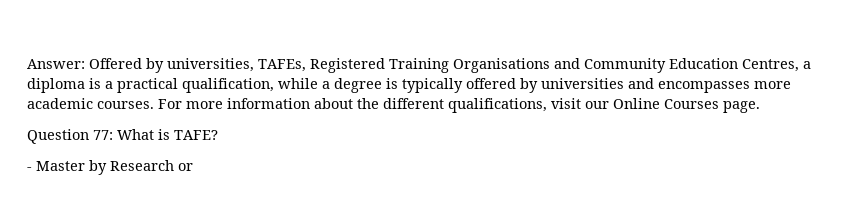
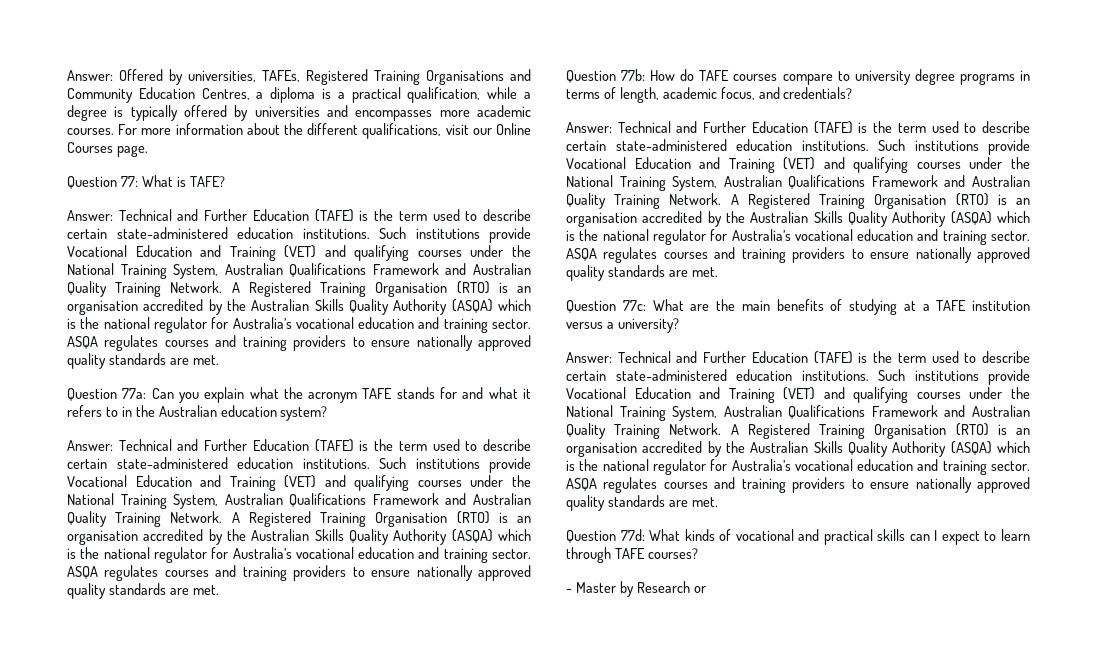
(218, 135) none -> [67,209,531,222] [67,227,531,243] [67,245,531,261] [67,263,531,279] [67,281,531,297] [67,299,531,315] [67,317,532,333] [67,335,531,351] [67,353,219,369] [67,387,532,403] [67,405,328,421] [67,439,531,452] [67,457,531,473] [67,475,531,491] [67,493,531,509] [67,511,531,527] [67,529,531,545] [67,547,532,563] [67,565,531,581] [67,583,219,599] [566,69,1030,85] [566,87,853,103] [566,121,1030,134] [566,139,1030,155] [566,157,1030,173] [566,175,1030,191] [566,193,1030,209] [566,211,1030,227] [566,229,1030,245] [566,247,1030,263] [566,265,718,281] [566,299,1030,315] [566,318,679,333] [566,351,1030,364] [566,369,1030,385] [566,387,1030,403] [566,405,1030,421] [566,423,1030,439] [566,441,1030,457] [566,459,1030,475] [566,477,1030,493] [566,495,718,511] [566,529,1030,545] [566,547,698,563] // Answer: Technical and Further Education (TAFE) is the term used to describe certain state-administered education institutions. Such institutions provide Vocational Education and Training (VET) and qualifying courses under the National Training System, Australian Qualifications Framework and Australian Quality Training Network. A Registered Training Organisation (RTO) is an organisation accredited by the Australian Skills Quality Authority (ASQA) which is the national regulator for Australia’s vocational education and training sector. ASQA regulates courses and training providers to ensure nationally approved quality standards are met. // Question 77a: Can you explain what the acronym TAFE stands for and what it refers to in the Australian education system? // Answer: Technical and Further Education (TAFE) is the term used to describe certain state-administered education institutions. Such institutions provide Vocational Education and Training (VET) and qualifying courses under the National Training System, Australian Qualifications Framework and Australian Quality Training Network. A Registered Training Organisation (RTO) is an organisation accredited by the Australian Skills Quality Authority (ASQA) which is the national regulator for Australia’s vocational education and training sector. ASQA regulates courses and training providers to ensure nationally approved quality standards are met. // Question 77b: How do TAFE courses compare to university degree programs in terms of length, academic focus, and credentials? // Answer: Technical and Further Education (TAFE) is the term used to describe certain state-administered education institutions. Such institutions provide Vocational Education and Training (VET) and qualifying courses under the National Training System, Australian Qualifications Framework and Australian Quality Training Network. A Registered Training Organisation (RTO) is an organisation accredited by the Australian Skills Quality Authority (ASQA) which is the national regulator for Australia’s vocational education and training sector. ASQA regulates courses and training providers to ensure nationally approved quality standards are met. // Question 77c: What are the main benefits of studying at a TAFE institution versus a university? // Answer: Technical and Further Education (TAFE) is the term used to describe certain state-administered education institutions. Such institutions provide Vocational Education and Training (VET) and qualifying courses under the National Training System, Australian Qualifications Framework and Australian Quality Training Network. A Registered Training Organisation (RTO) is an organisation accredited by the Australian Skills Quality Authority (ASQA) which is the national regulator for Australia’s vocational education and training sector. ASQA regulates courses and training providers to ensure nationally approved quality standards are met. // Question 77d: What kinds of vocational and practical skills can I expect to learn through TAFE courses?

